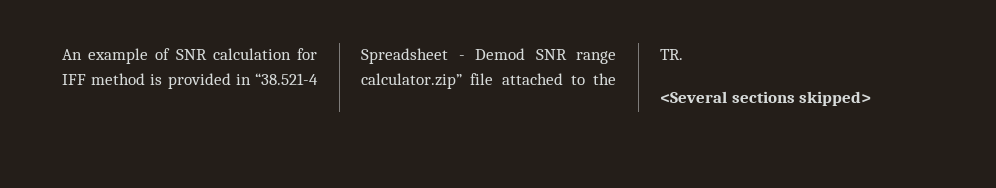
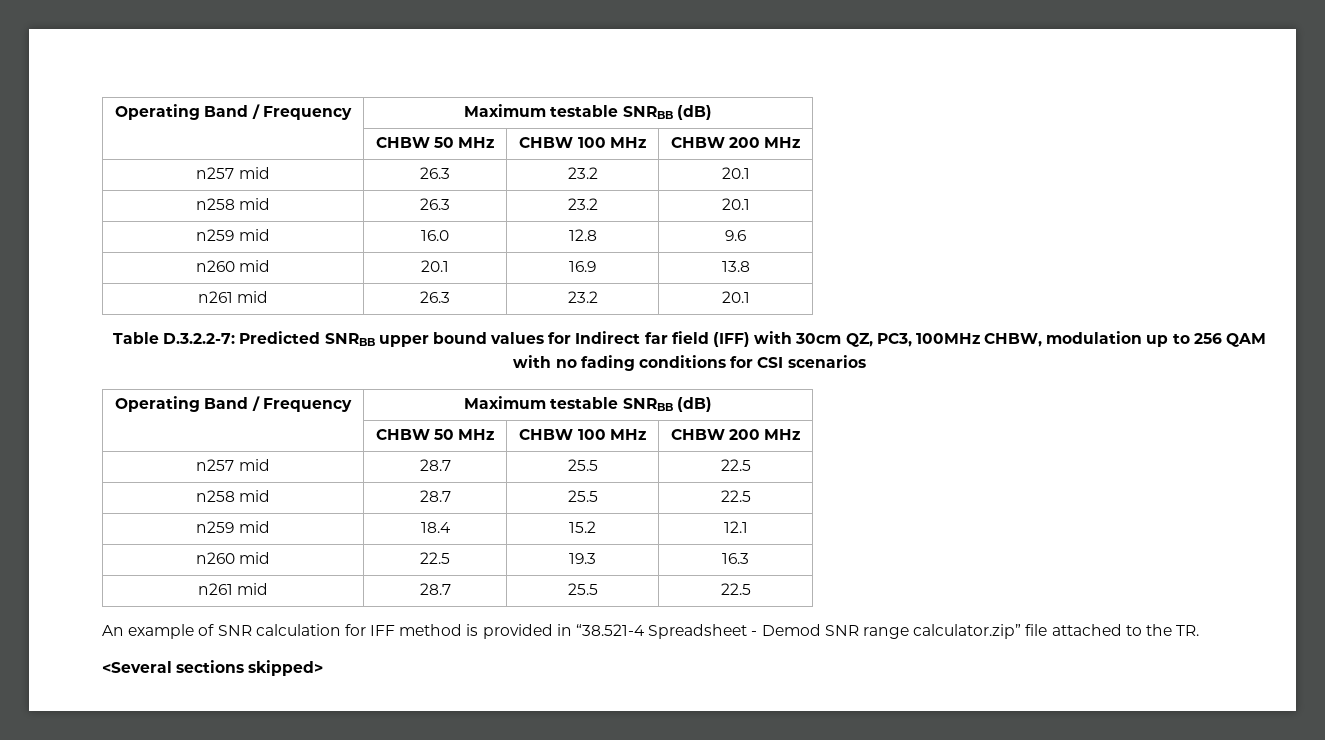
(62, 54) none -> [115,104,352,120] [464,104,712,120] [375,137,495,148] [519,137,646,148] [670,137,801,148] [196,167,270,179] [420,167,450,179] [567,167,598,179] [721,167,750,179] [195,198,271,210] [420,198,450,210] [567,198,598,210] [721,198,750,210] [196,229,270,241] [421,230,449,241] [568,229,597,241] [725,230,746,241] [195,260,271,272] [421,260,449,272] [569,261,596,272] [721,261,750,272] [197,291,269,303] [420,291,450,303] [567,291,598,303] [721,291,750,303] [112,331,1267,347] [513,355,866,371] [115,396,352,412] [464,396,712,412] [375,429,495,440] [519,429,646,440] [670,429,801,440] [196,459,270,471] [419,459,451,471] [567,459,598,471] [720,459,751,471] [195,490,271,502] [419,490,451,502] [567,490,598,502] [720,490,751,502] [196,521,270,533] [420,522,451,533] [569,521,596,533] [723,521,748,533] [195,552,271,564] [420,552,450,564] [569,553,596,564] [722,553,749,564] [197,583,269,595] [419,583,451,595] [567,583,598,595] [720,583,751,595] Operating Band / Frequency | Maximum testable SNRBB (dB) // | CHBW 50 MHz | CHBW 100 MHz | CHBW 200 MHz // n257 mid | 26.3 | 23.2 | 20.1 // n258 mid | 26.3 | 23.2 | 20.1 // n259 mid | 16.0 | 12.8 | 9.6 // n260 mid | 20.1 | 16.9 | 13.8 // n261 mid | 26.3 | 23.2 | 20.1 // Table D.3.2.2-7: Predicted SNRBB upper bound values for Indirect far field (IFF) with 30cm QZ, PC3, 100MHz CHBW, modulation up to 256 QAM with no fading conditions for CSI scenarios // Operating Band / Frequency | Maximum testable SNRBB (dB) // | CHBW 50 MHz | CHBW 100 MHz | CHBW 200 MHz // n257 mid | 28.7 | 25.5 | 22.5 // n258 mid | 28.7 | 25.5 | 22.5 // n259 mid | 18.4 | 15.2 | 12.1 // n260 mid | 22.5 | 19.3 | 16.3 // n261 mid | 28.7 | 25.5 | 22.5 //

